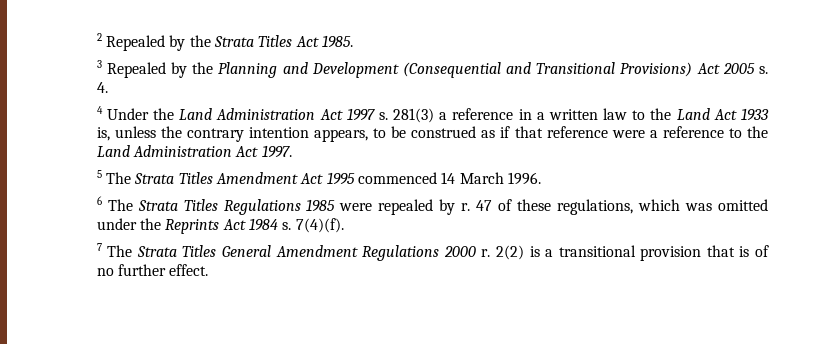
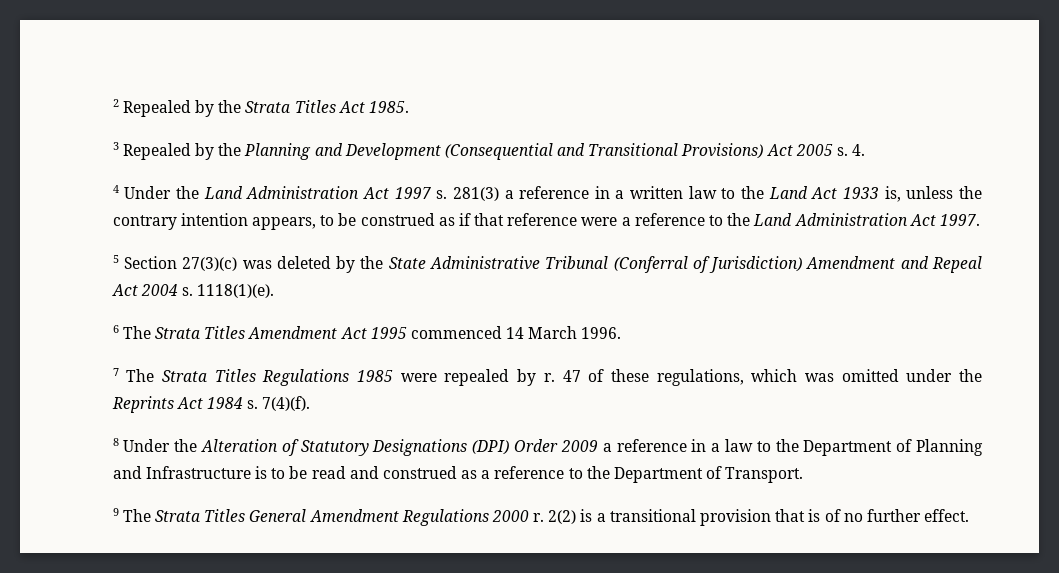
(102, 174) none -> [123,256,982,273] [111,284,275,298] [112,325,119,333] Section 27(3)(c) was deleted by the State Administrative Tribunal (Conferral of Jurisdiction) Amendment and Repeal Act 2004 s. 1118(1)(e). // 6
[96,196,102,205] 6 -> [112,368,119,376] 7
[96,243,102,251] 7 -> [112,438,983,456] [112,466,804,483] [112,508,119,516] 8 Under the Alteration of Statutory Designations (DPI) Order 2009 a reference in a law to the Department of Planning and Infrastructure is to be read and construed as a reference to the Department of Transport. // 9

